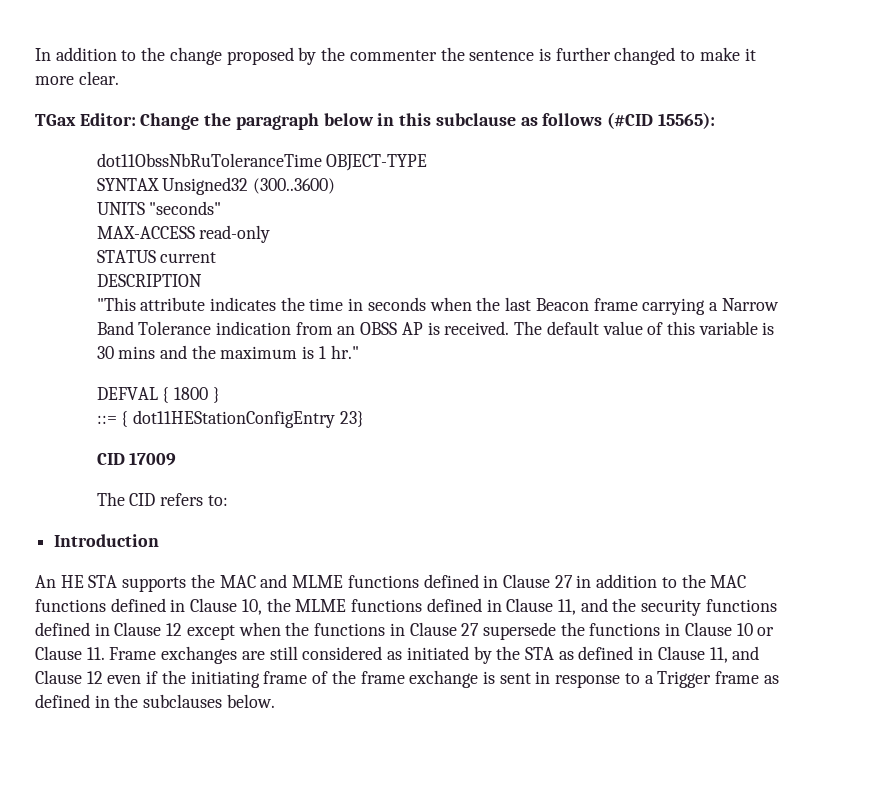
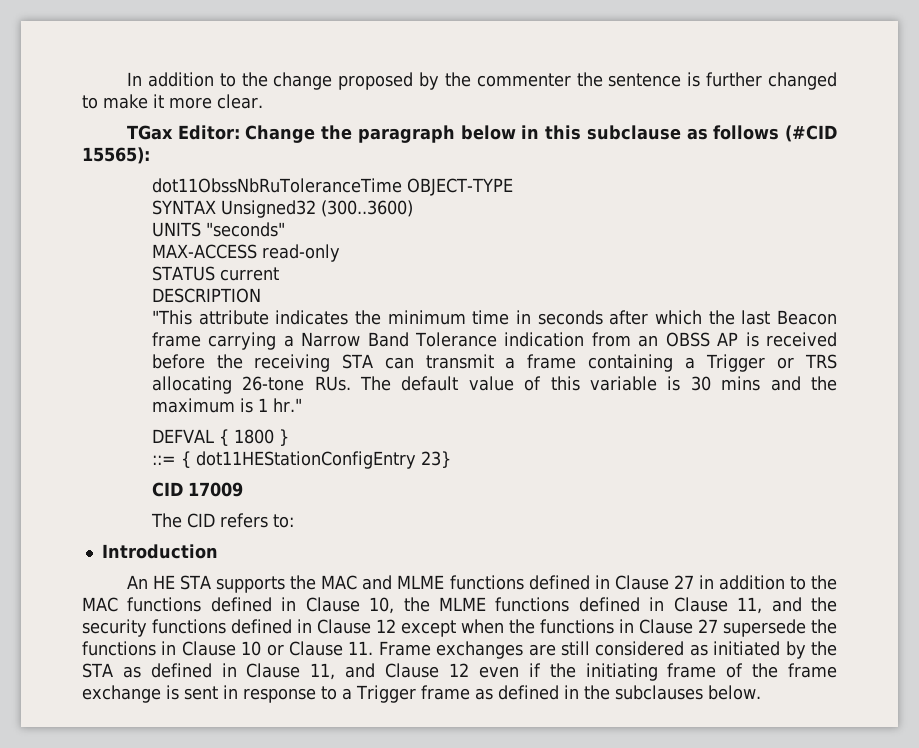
(305, 304) none -> [387,310,466,325] minimum
[429,297,472,311] when -> [609,310,702,325] after which
[444,321,510,335] received. -> [765,332,837,347] [151,354,837,372] [151,376,351,394] received before the receiving STA can transmit a frame containing a Trigger or TRS allocating 26-tone RUs.

